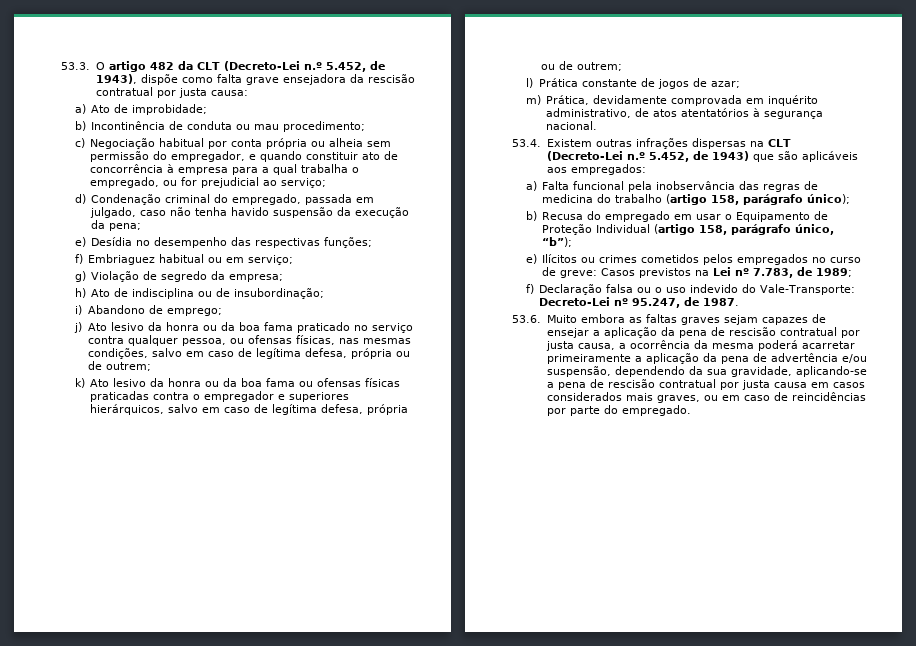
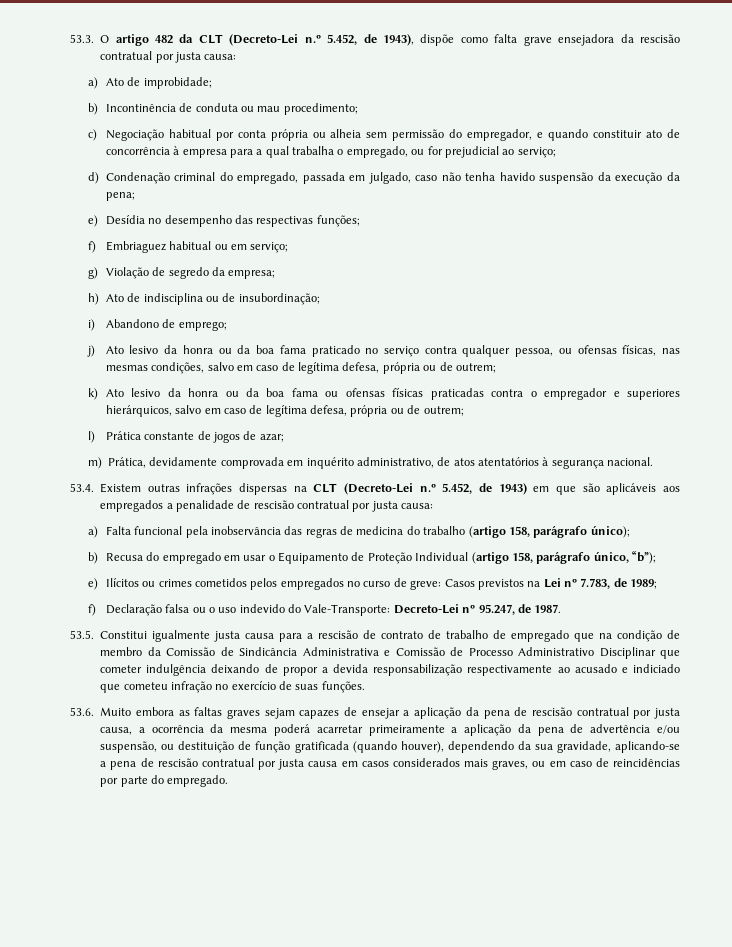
(749, 156) none -> [533,486,550,492] em
[570,164,646,175] empregados: -> [100,500,434,512] empregados a penalidade de rescisão contratual por justa causa:
(740, 302) none -> [69,630,680,642] [100,647,680,659] [100,664,681,676] [100,681,365,693] // 53.5. Constitui igualmente justa causa para a rescisão de contrato de trabalho de empregado que na condição de membro da Comissão de Sindicância Administrativa e Comissão de Processo Administrativo Disciplinar que cometer indulgência deixando de propor a devida responsabilização respectivamente ao acusado e indiciado que cometeu infração no exercício de suas funções.
(611, 371) none -> [161,741,444,753] ou destituição de função gratificada (quando houver),

